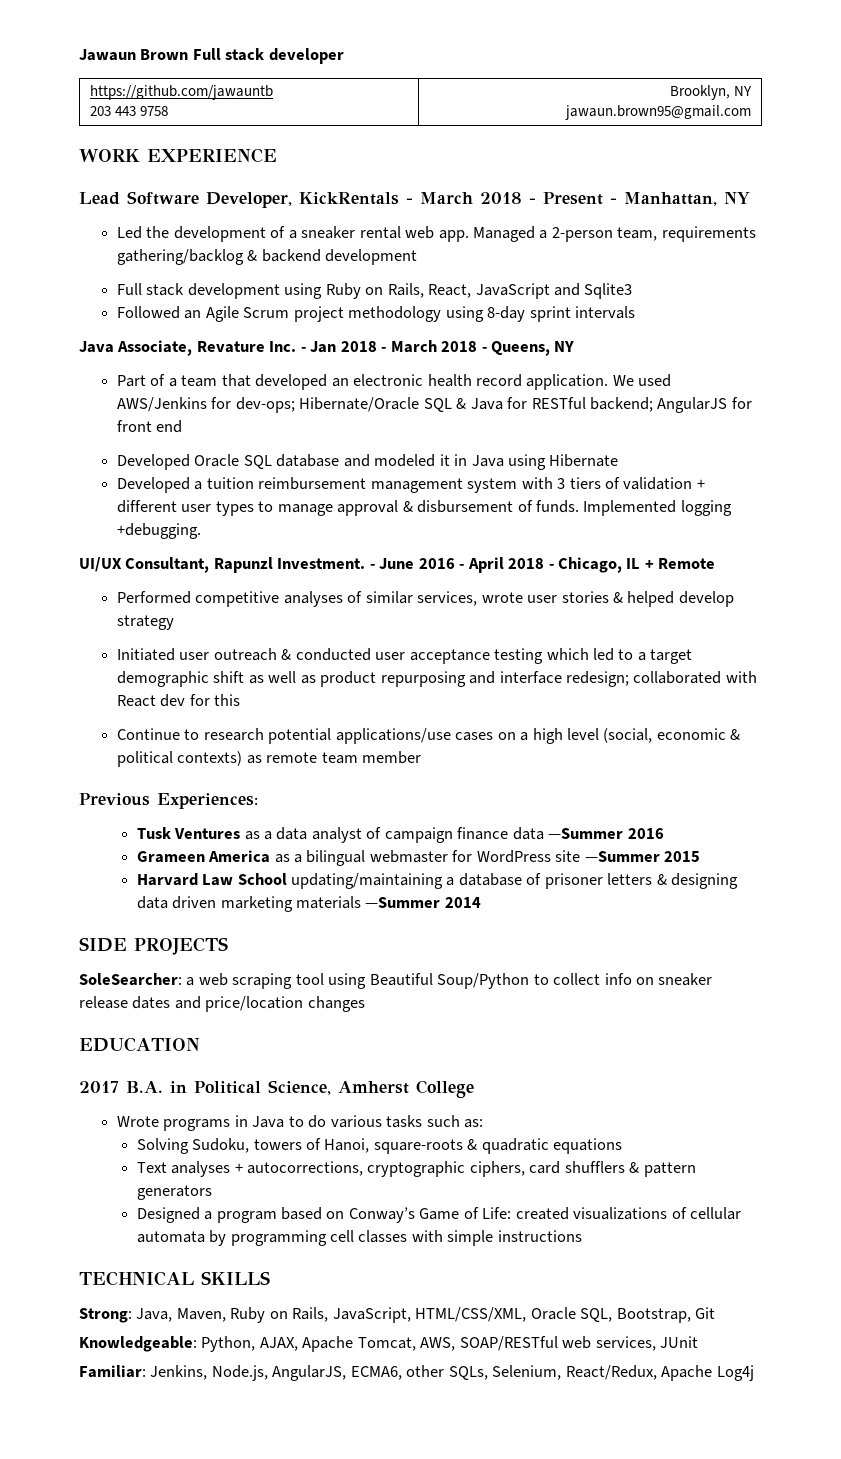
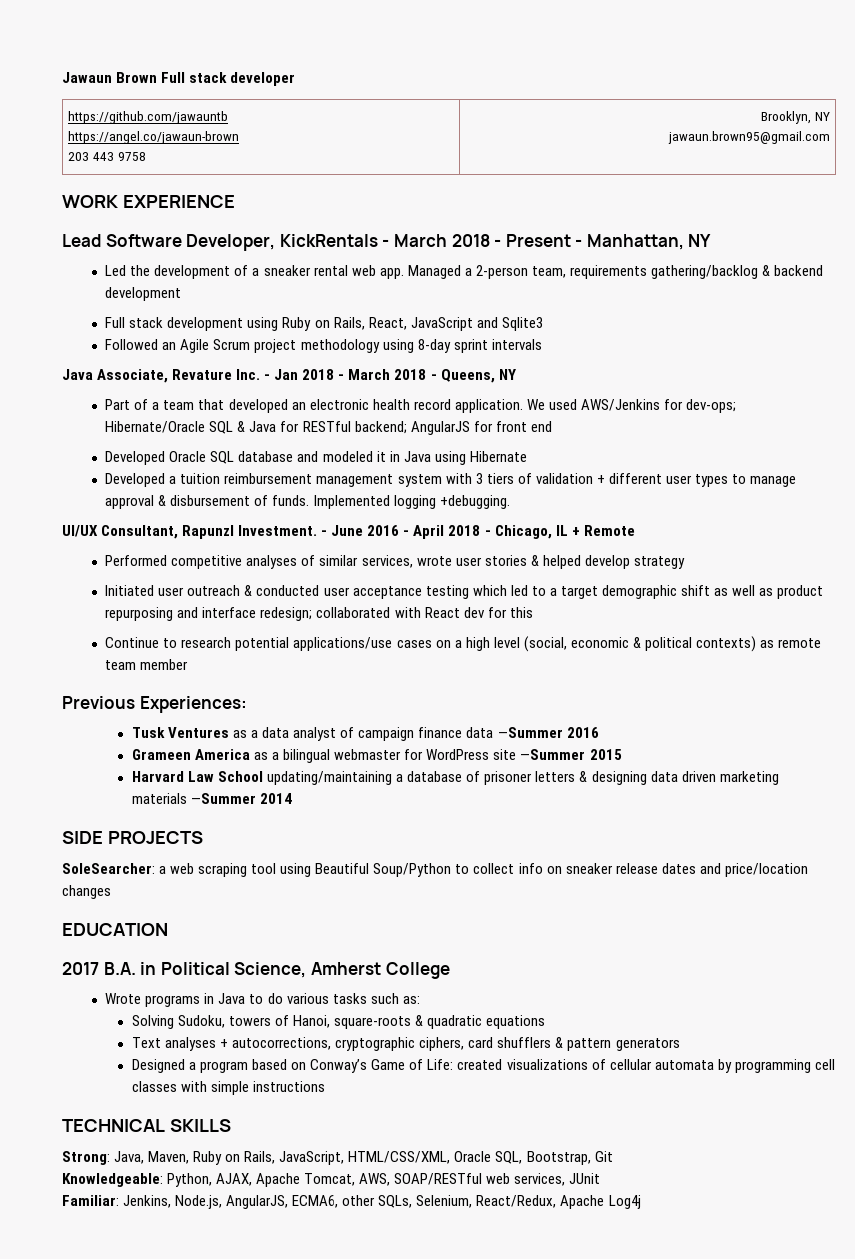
(273, 92) none -> [68,131,240,144] // https://angel.co/jawaun-brown

